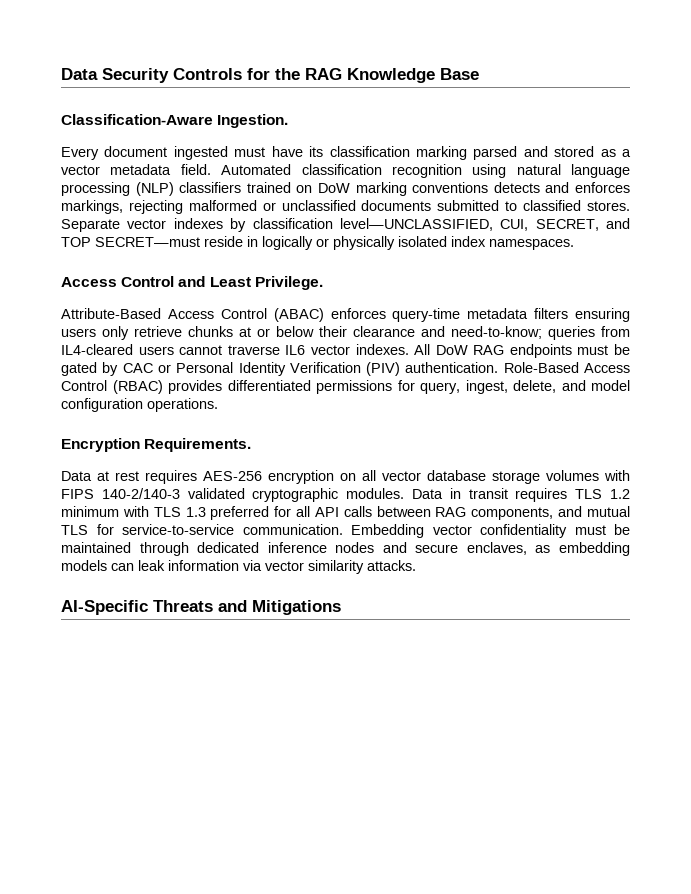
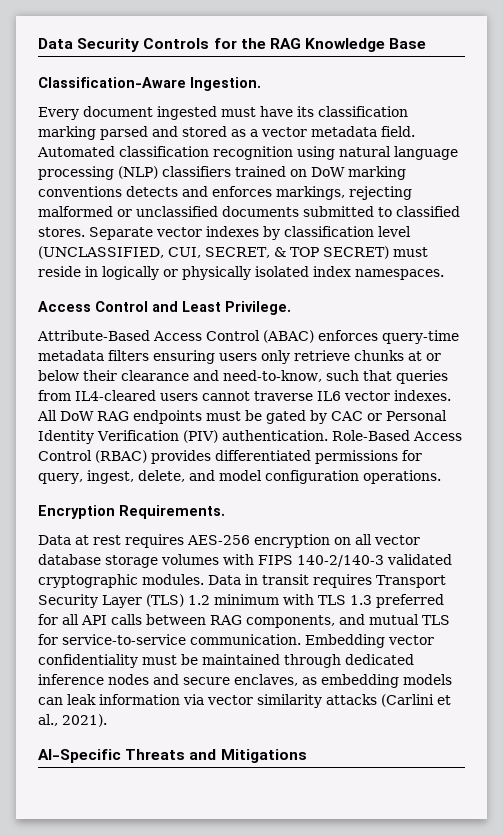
[339,218,630,231] [61,237,200,247] level—UNCLASSIFIED, CUI, SECRET, and TOP SECRET—must -> [378,226,411,237] [38,246,428,259] level (UNCLASSIFIED, CUI, SECRET, & TOP SECRET) must
[451,326,542,339] need-to-know; -> [223,370,392,382] need-to-know, such that
[575,489,603,499] TLS -> [376,575,446,588] [38,594,184,608] Transport Security Layer (TLS)
[367,560,416,571] attacks. -> [326,694,451,707] [38,714,107,727] attacks (Carlini et al., 2021).

